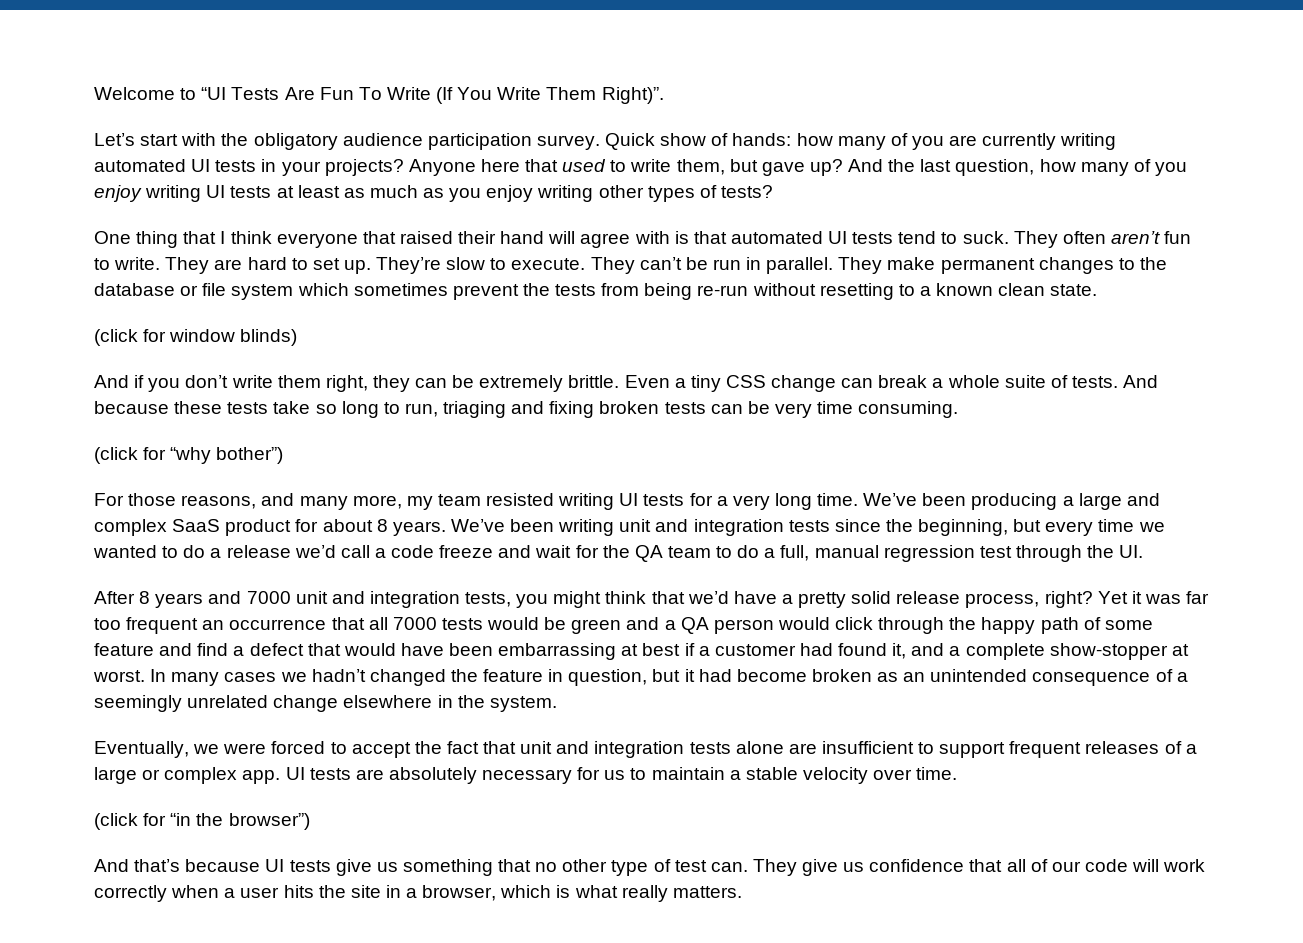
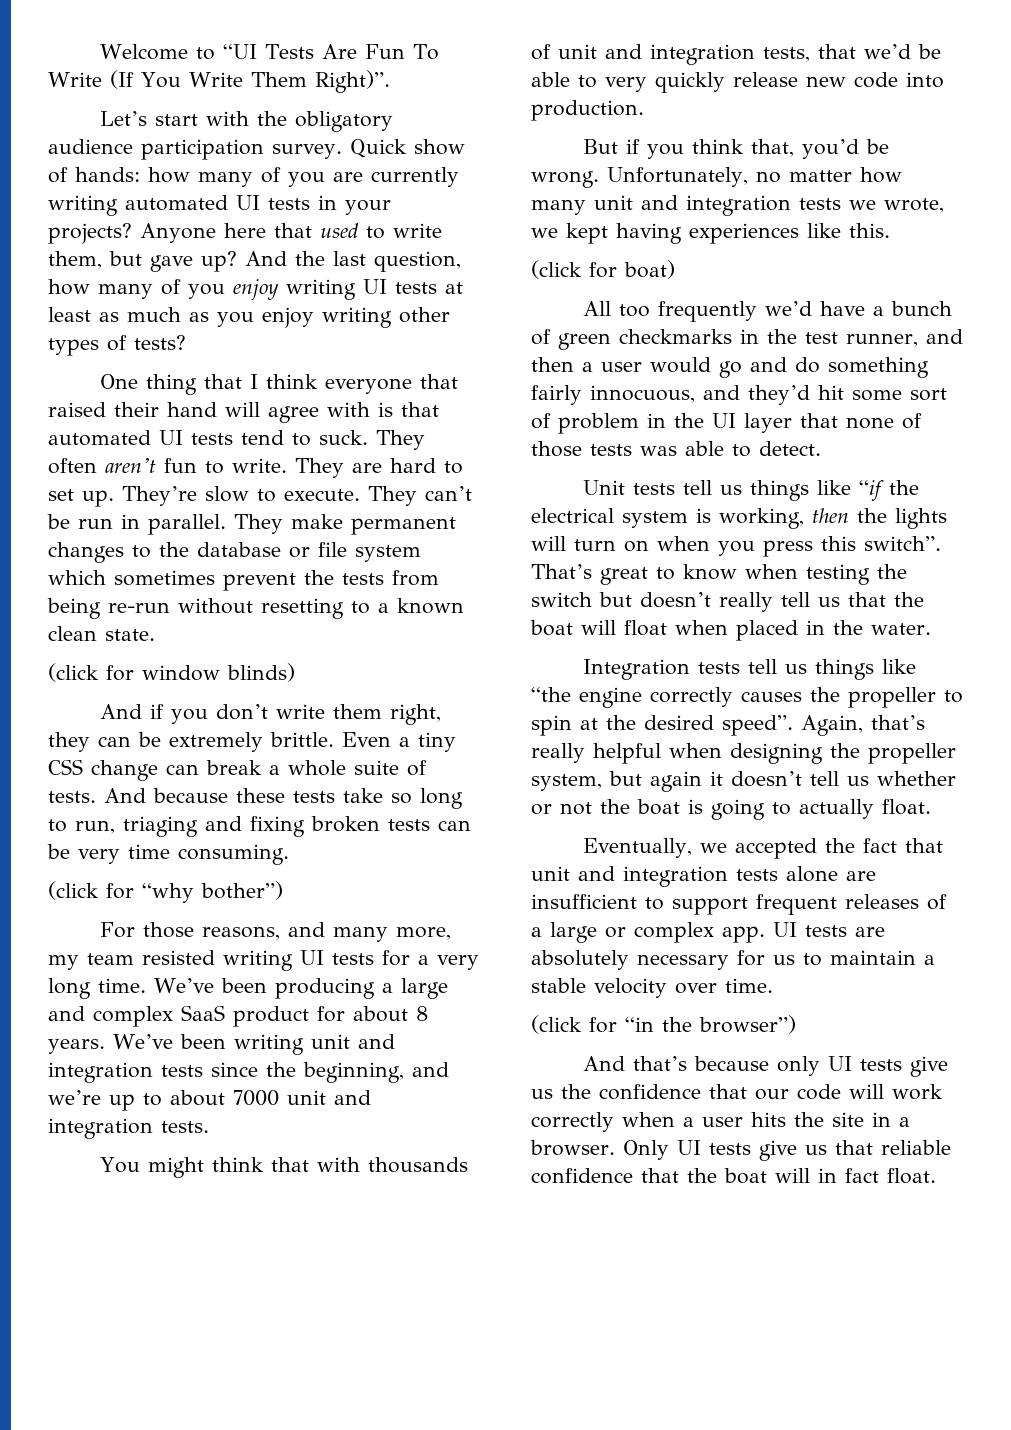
[1013,519,1165,536] [93,545,1144,562] [94,591,242,608] but every time we wanted to do a release we’d call a code freeze and wait for the QA team to do a full, manual regression test through the UI. // After 8 years and -> [412,1062,449,1077] [48,1090,225,1111] and we’re up to about
[465,592,549,608] tests, you -> [161,1121,209,1133] [99,1157,140,1173] tests. // You
[687,591,1210,608] [94,617,1153,634] [94,643,1189,660] [93,669,1188,686] [94,695,557,712] [94,741,411,758] we’d have a pretty solid release process, right? Yet it was far too frequent an occurrence that all 7000 tests would be green and a QA person would click through the happy path of some feature and find a defect that would have been embarrassing at best if a customer had found it, and a complete show-stopper at worst. In many cases we hadn’t changed the feature in question, but it had become broken as an unintended consequence of a seemingly unrelated change elsewhere in the system. // Eventually, we were forced to accept -> [316,1157,468,1173] [531,44,941,65] [531,72,944,93] [531,100,644,121] [582,139,889,159] [531,167,902,188] [531,195,944,216] [531,223,890,244] [531,260,675,279] [582,301,952,322] [531,329,963,350] [531,357,929,378] [531,385,947,405] [531,413,922,434] [531,441,821,457] [582,480,919,501] [531,508,947,529] [531,536,941,557] [531,564,907,585] [531,592,924,612] [530,620,931,641] [582,659,916,680] [531,687,963,708] [531,715,925,736] [531,743,956,764] [531,771,956,792] [531,799,931,820] [582,838,817,859] with thousands of unit and integration tests, that we’d be able to very quickly release new code into production. // But if you think that, you’d be wrong. Unfortunately, no matter how many unit and integration tests we wrote, we kept having experiences like this. // (click for boat) // All too frequently we’d have a bunch of green checkmarks in the test runner, and then a user would go and do something fairly innocuous, and they’d hit some sort of problem in the UI layer that none of those tests was able to detect. // Unit tests tell us things like “if the electrical system is working, then the lights will turn on when you press this switch”. That’s great to know when testing the switch but doesn’t really tell us that the boat will float when placed in the water. // Integration tests tell us things like “the engine correctly causes the propeller to spin at the desired speed”. Again, that’s really helpful when designing the propeller system, but again it doesn’t tell us whether or not the boat is going to actually float. // Eventually, we accepted
[265,859,1048,876] UI tests give us something that no other type of test can. They give us confidence that all of -> [776,1056,948,1077] [531,1084,747,1100] only UI tests give us the confidence that
[422,885,742,902] browser, which is what really matters. -> [530,1140,951,1161] [531,1168,936,1184] browser. Only UI tests give us that reliable confidence that the boat will in fact float.

